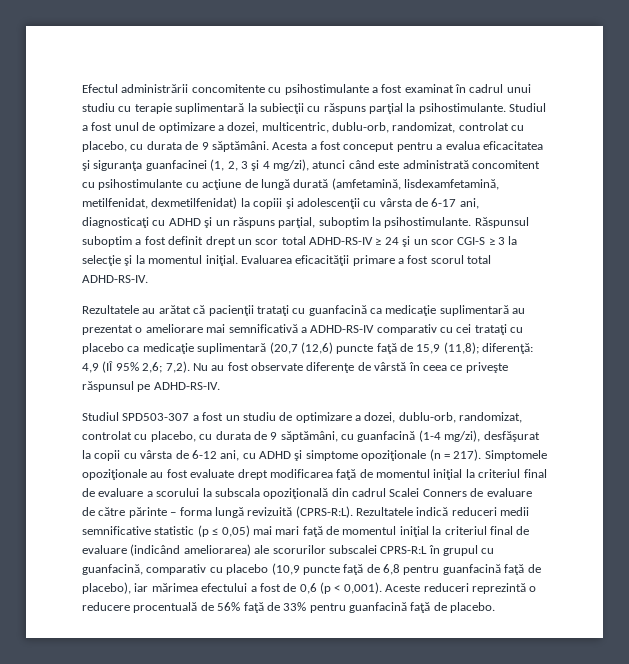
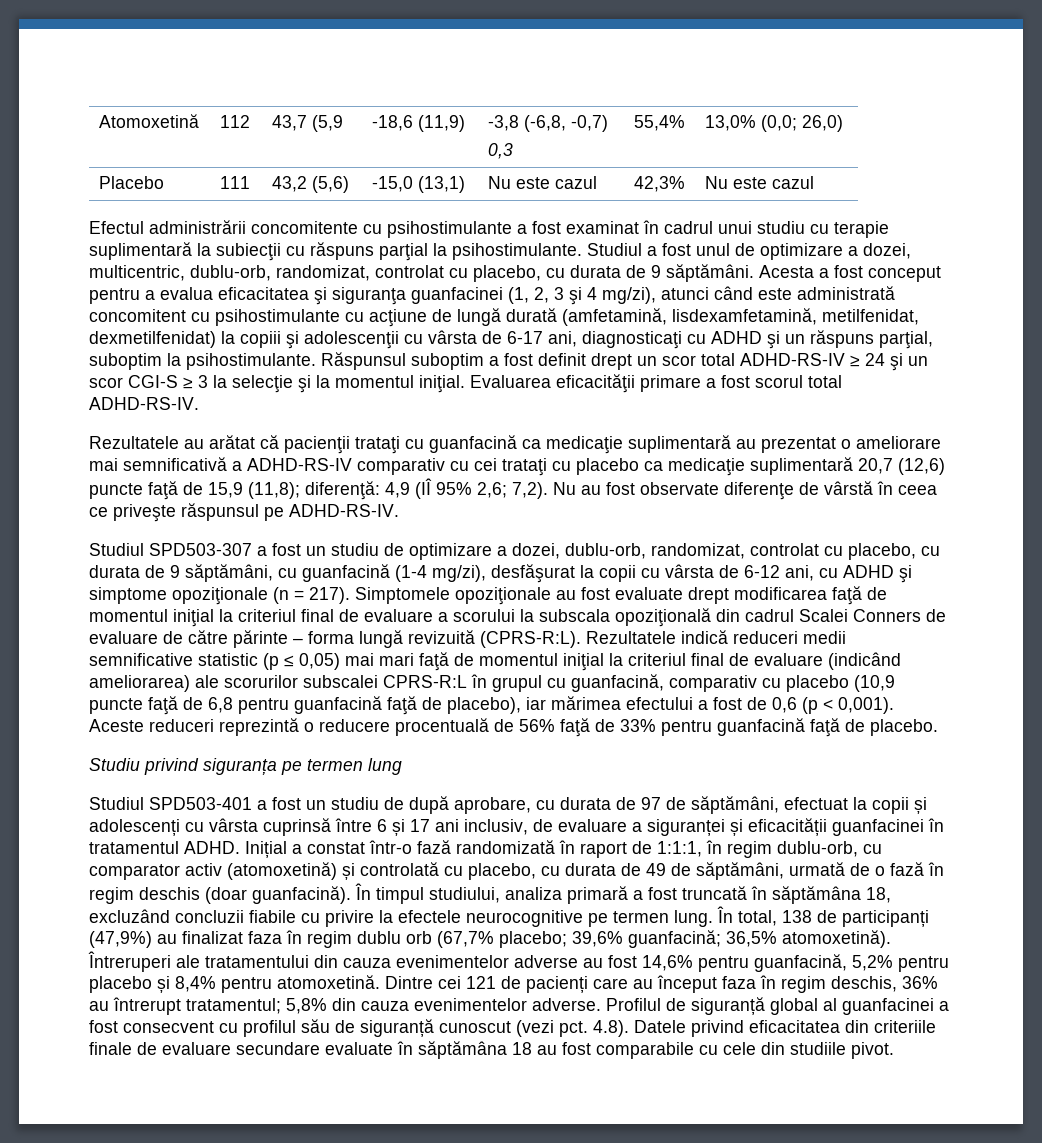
(82, 88) none -> [99,114,200,128] [220,115,251,128] [272,115,344,132] [372,115,466,132] [488,115,609,132] [488,143,514,159] [633,115,685,131] [705,115,844,132] [99,176,165,189] [220,176,251,189] [272,176,350,193] [372,176,466,193] [488,176,598,189] [633,176,685,192] [705,176,815,189] Atomoxetină | 112 | 43,7 (5,9 | -18,6 (11,9) | -3,8 (-6,8, -0,7) // 0,3 | 55,4% | 13,0% (0,0; 26,0) // Placebo | 111 | 43,2 (5,6) | -15,0 (13,1) | Nu este cazul | 42,3% | Nu este cazul //
[269,342,298,354] (20,7 -> [858,458,893,474] 20,7
(496, 607) none -> [89,758,402,775] [89,796,927,814] [89,818,944,836] [89,840,882,858] [89,862,944,880] [89,883,891,904] [89,906,929,927] [89,930,891,948] [88,951,949,972] [89,975,938,993] [89,997,949,1015] [89,1019,936,1037] [89,1041,894,1059] // Studiu privind siguranța pe termen lung // Studiul SPD503-401 a fost un studiu de după aprobare, cu durata de 97 de săptămâni, efectuat la copii și adolescenți cu vârsta cuprinsă între 6 și 17 ani inclusiv, de evaluare a siguranței și eficacității guanfacinei în tratamentul ADHD. Inițial a constat într-o fază randomizată în raport de 1:1:1, în regim dublu-orb, cu comparator activ (atomoxetină) și controlată cu placebo, cu durata de 49 de săptămâni, urmată de o fază în regim deschis (doar guanfacină). În timpul studiului, analiza primară a fost truncată în săptămâna 18, excluzând concluzii fiabile cu privire la efectele neurocognitive pe termen lung. În total, 138 de participanți (47,9%) au finalizat faza în regim dublu orb (67,7% placebo; 39,6% guanfacină; 36,5% atomoxetină). Întreruperi ale tratamentului din cauza evenimentelor adverse au fost 14,6% pentru guanfacină, 5,2% pentru placebo și 8,4% pentru atomoxetină. Dintre cei 121 de pacienți care au început faza în regim deschis, 36% au întrerupt tratamentul; 5,8% din cauza evenimentelor adverse. Profilul de siguranță global al guanfacinei a fost consecvent cu profilul său de siguranță cunoscut (vezi pct. 4.8). Datele privind eficacitatea din criteriile finale de evaluare secundare evaluate în săptămâna 18 au fost comparabile cu cele din studiile pivot.

